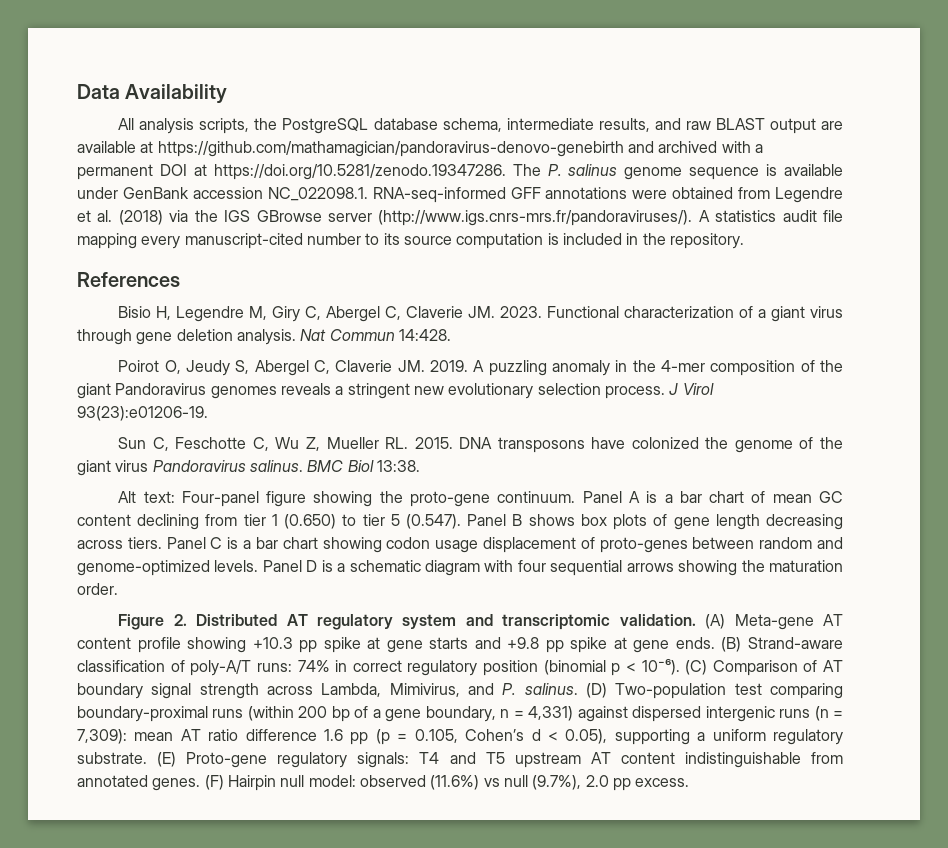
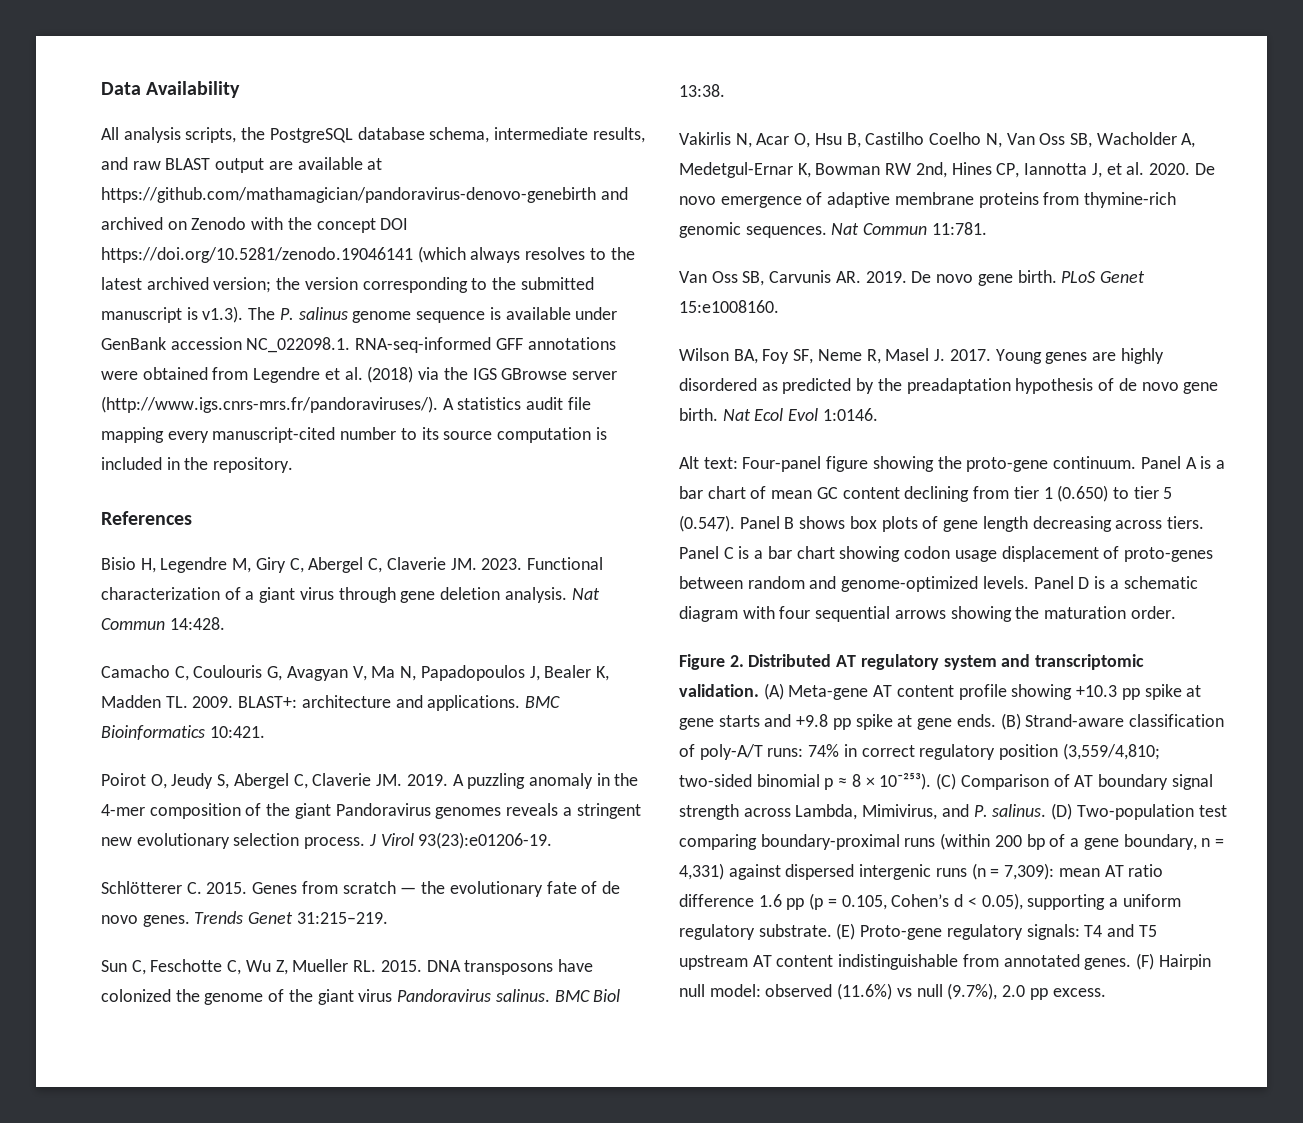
[721,141,763,153] [77,164,506,180] with a permanent DOI at https://doi.org/10.5281/zenodo.19347286. -> [167,217,409,233] [101,246,635,263] [101,277,594,293] [101,306,244,323] on Zenodo with the concept DOI https://doi.org/10.5281/zenodo.19046141 (which always resolves to the latest archived version; the version corresponding to the submitted manuscript is v1.3).
(451, 335) none -> [101,665,609,681] [101,695,561,711] [101,725,265,740] // Camacho C, Coulouris G, Avagyan V, Ma N, Papadopoulos J, Bealer K, Madden TL. 2009. BLAST+: architecture and applications. BMC Bioinformatics 10:421.
(208, 413) none -> [101,881,620,897] [101,911,388,927] // Schlötterer C. 2015. Genes from scratch — the evolutionary fate of de novo genes. Trends Genet 31:215–219.
(420, 466) none -> [679,132,1196,148] [679,162,1215,178] [679,192,1177,208] [679,222,987,238] [679,270,1145,286] [679,300,779,313] [679,348,1164,364] [679,378,1219,394] [679,408,878,421] // Vakirlis N, Acar O, Hsu B, Castilho Coelho N, Van Oss SB, Wacholder A, Medetgul-Ernar K, Bowman RW 2nd, Hines CP, Iannotta J, et al. 2020. De novo emergence of adaptive membrane proteins from thymine-rich genomic sequences. Nat Commun 11:781. // Van Oss SB, Carvunis AR. 2019. De novo gene birth. PLoS Genet 15:e1008160. // Wilson BA, Foy SF, Neme R, Masel J. 2017. Young genes are highly disordered as predicted by the preadaptation hypothesis of de novo gene birth. Nat Ecol Evol 1:0146.
[543,658,680,676] (binomial p < 10⁻⁶). -> [1062,743,1160,760] [679,772,932,790] (3,559/4,810; two-sided binomial p ≈ 8 × 10⁻²⁵³).

